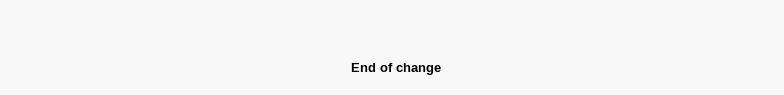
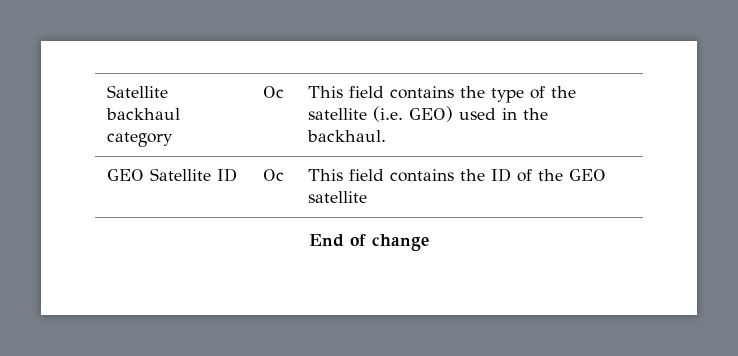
(350, 67) none -> [106,85,168,98] [105,108,180,120] [106,132,173,147] [263,86,284,98] [307,86,576,103] [307,106,548,122] [306,130,386,142] [106,168,237,182] [263,169,284,181] [307,168,606,182] [307,191,367,203] Satellite backhaul category | Oc | This field contains the type of the satellite (i.e. GEO) used in the backhaul. // GEO Satellite ID | Oc | This field contains the ID of the GEO satellite //

